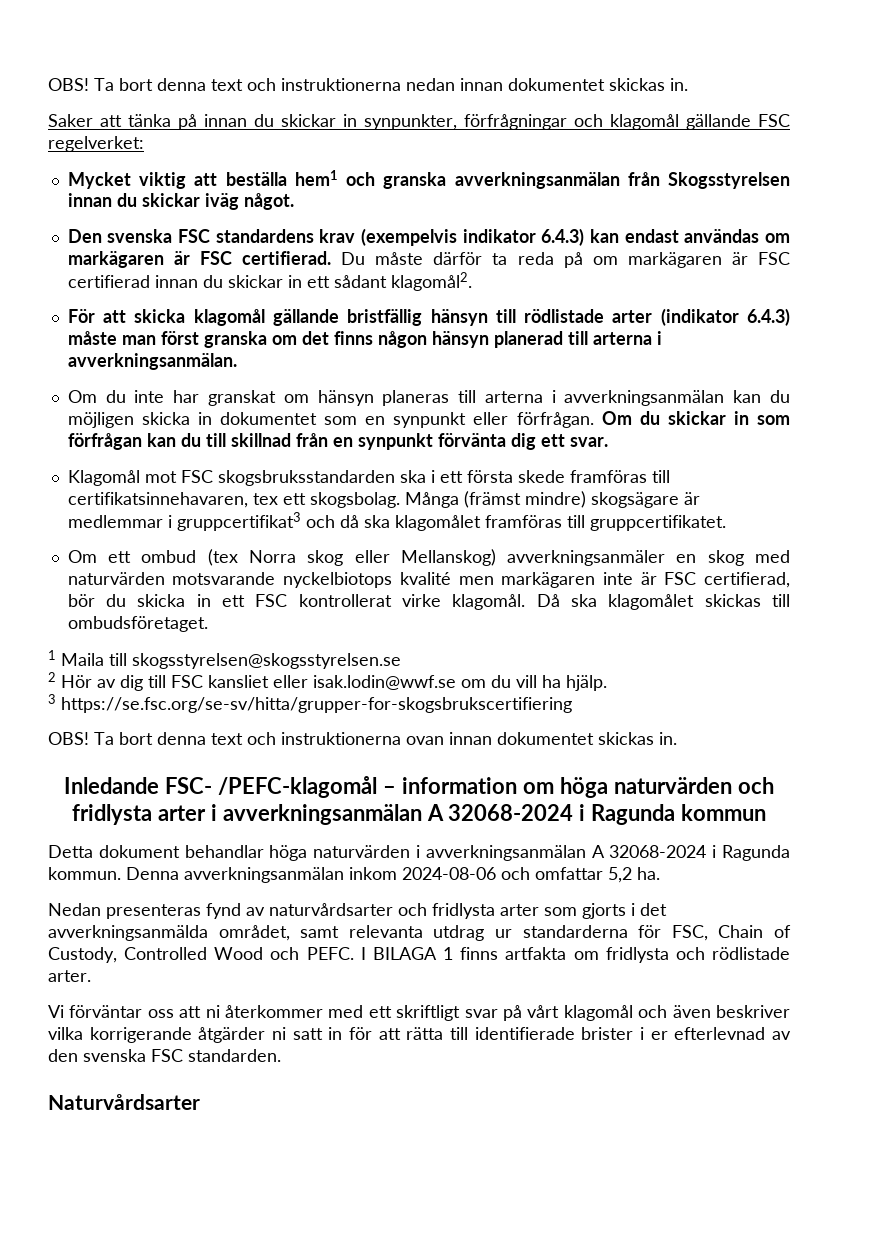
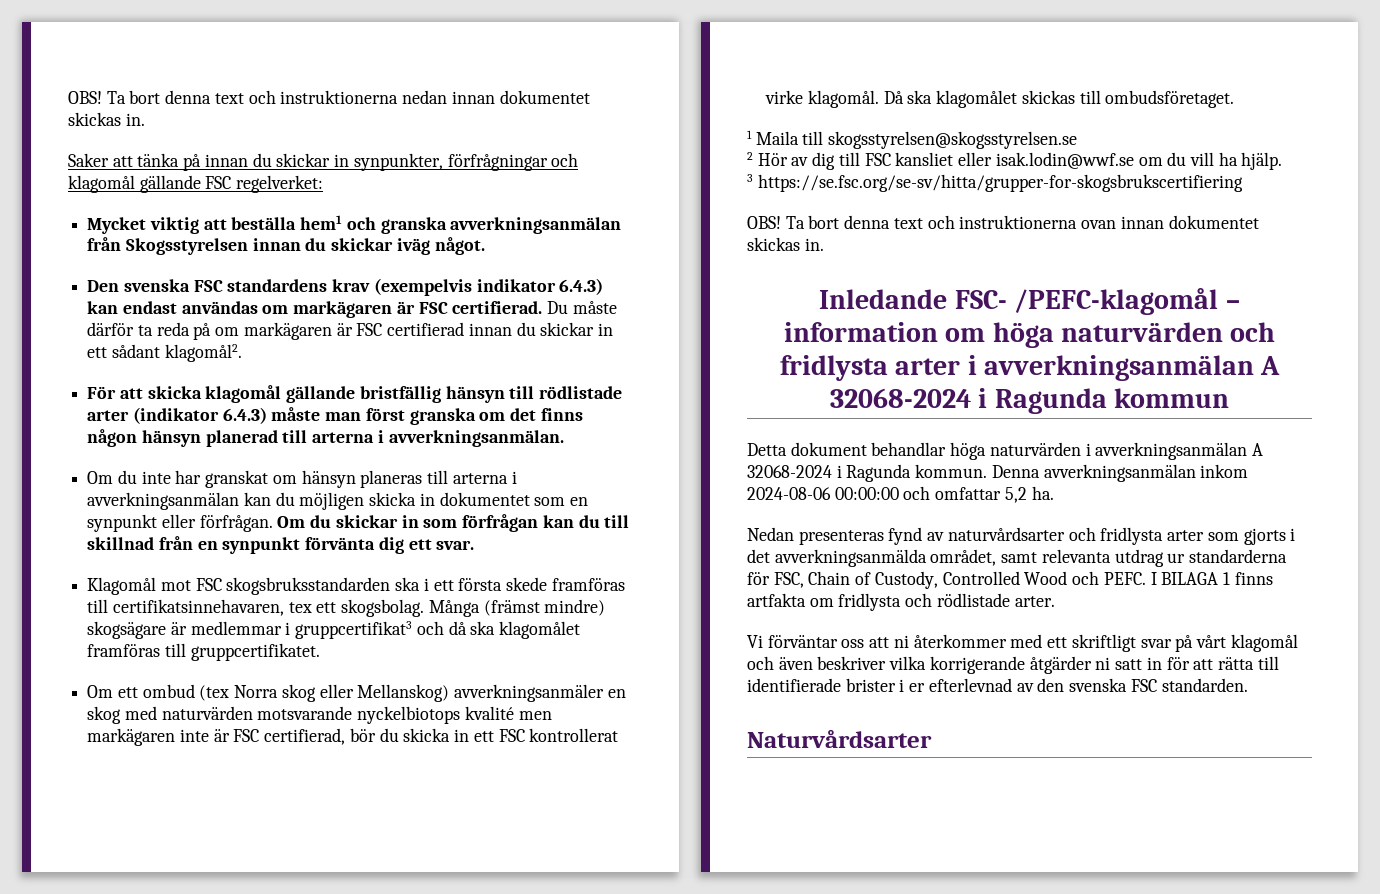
(496, 873) none -> [834,487,899,500] 00:00:00

